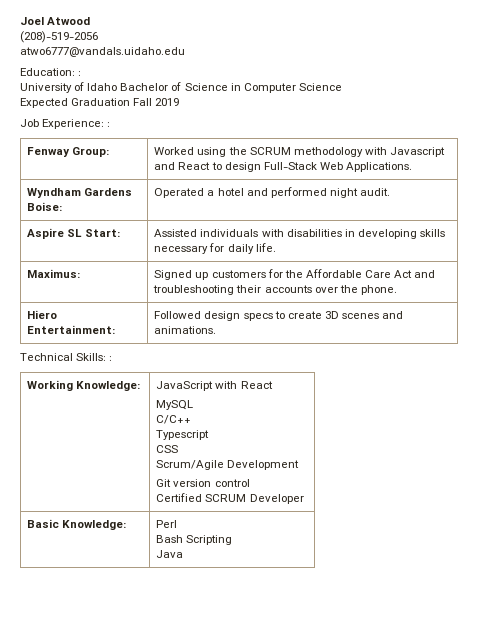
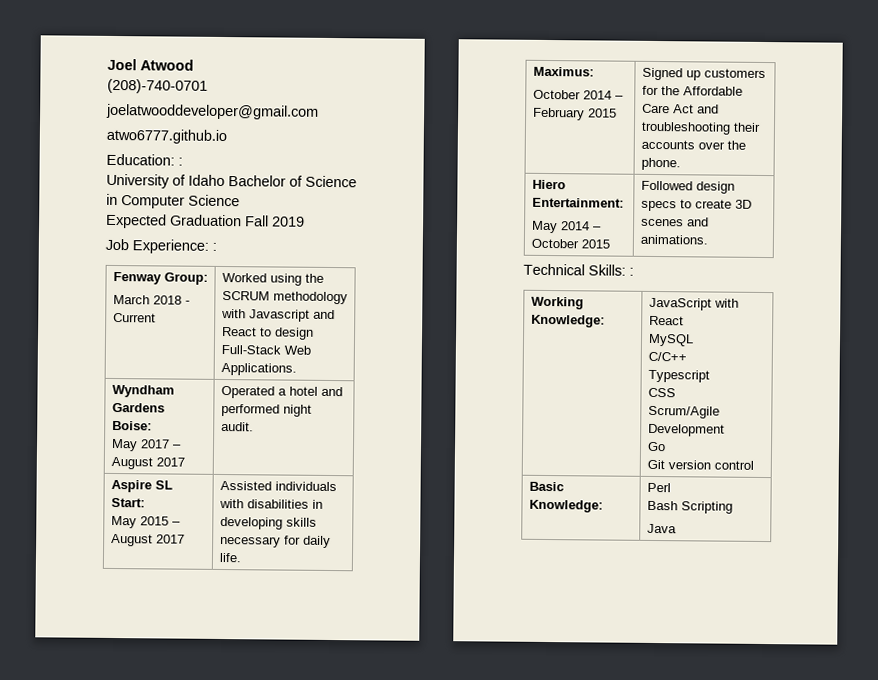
[20,31,98,43] [20,47,185,57] (208)-519-2056 // atwo6777@vandals.uidaho.edu -> [107,78,208,94] [106,103,319,120] [106,128,227,145] (208)-740-0701 // joelatwooddeveloper@gmail.com // atwo6777.github.io
(110, 152) none -> [112,294,190,305] [112,312,156,323] // March 2018 - Current
(63, 206) none -> [110,438,182,452] [110,456,185,470] // May 2017 – August 2017
(120, 233) none -> [110,515,181,529] [110,533,185,547] // May 2015 – August 2017
(81, 273) none -> [532,89,624,100] [532,107,617,121] // October 2014 – February 2015
(116, 329) none -> [530,220,602,234] [530,238,610,249] // May 2014 – October 2015
(300, 465) none -> [646,441,666,452] // Go
[156,493,304,504] // Certified SCRUM Developer -> (754, 465) none

